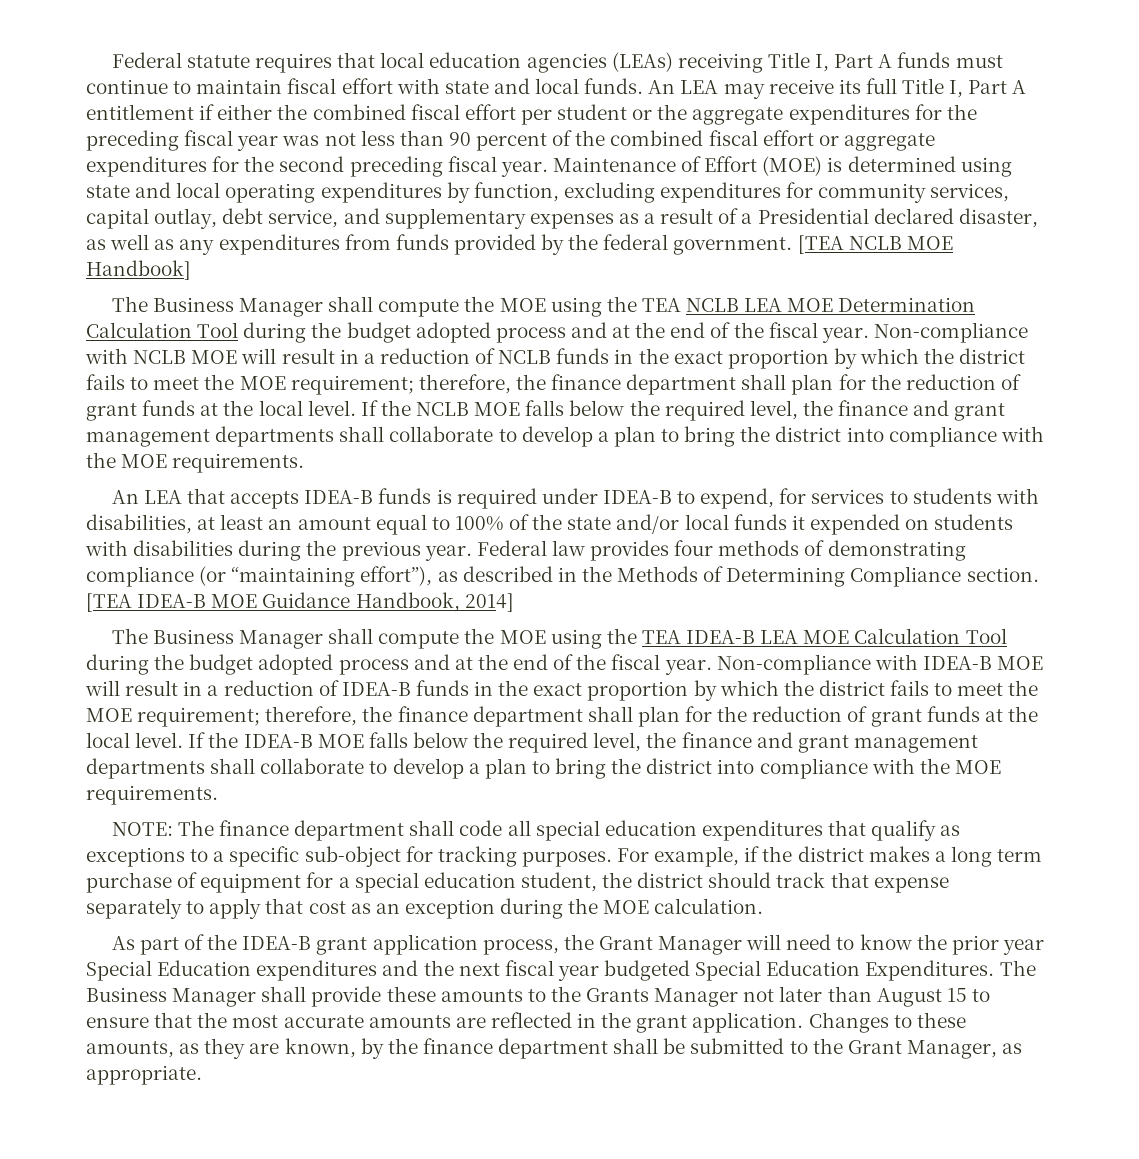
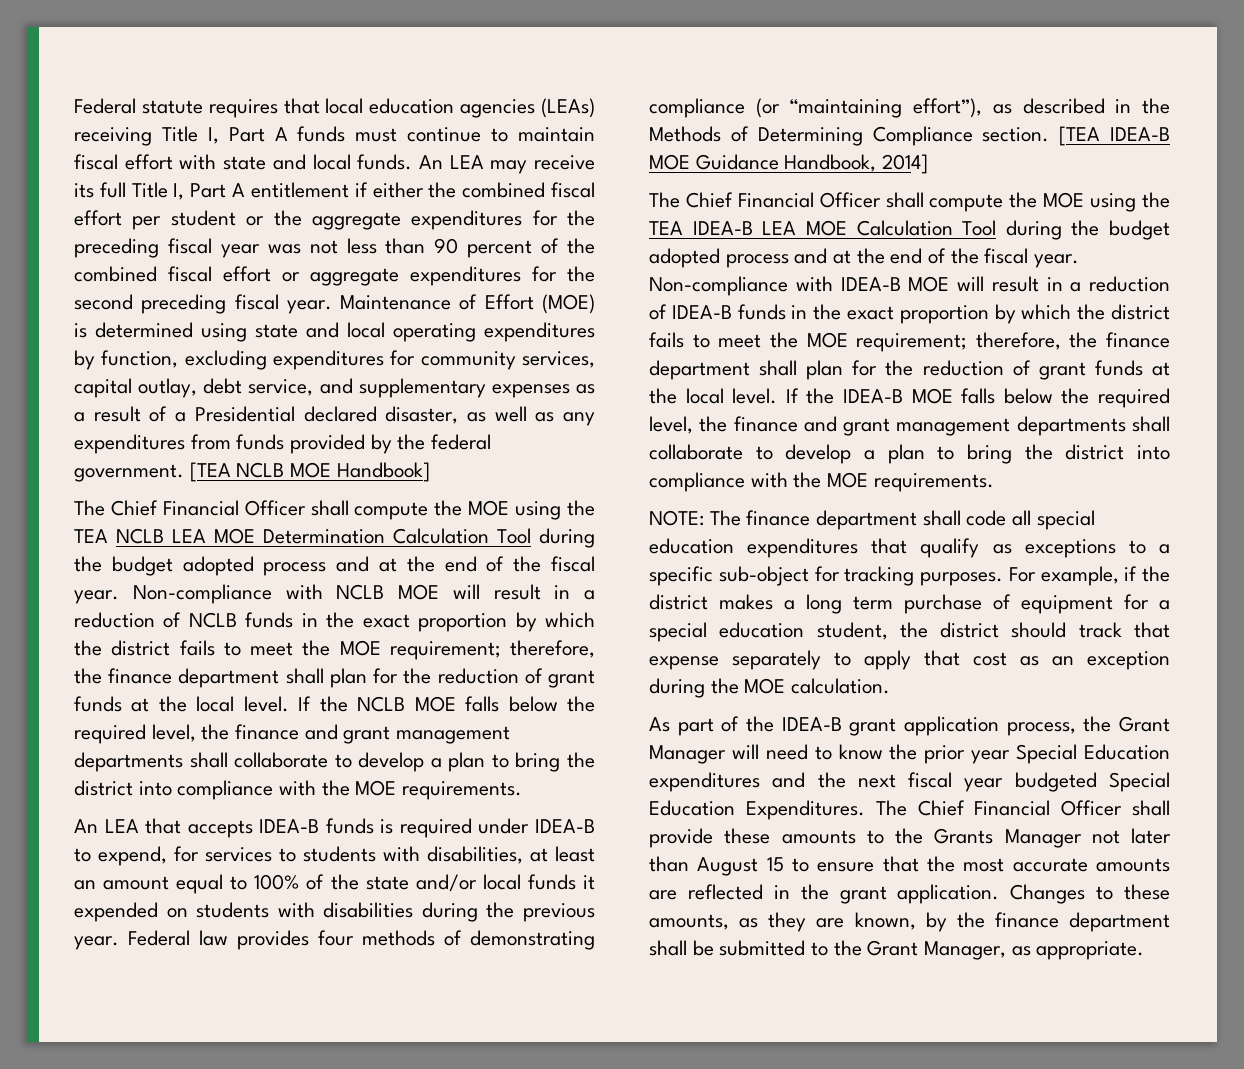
[152,297,323,317] Business Manager -> [110,500,306,516] Chief Financial Officer
[152,629,323,649] Business Manager -> [685,192,881,208] Chief Financial Officer
[86,987,257,1007] Business Manager -> [917,800,1123,816] Chief Financial Officer

